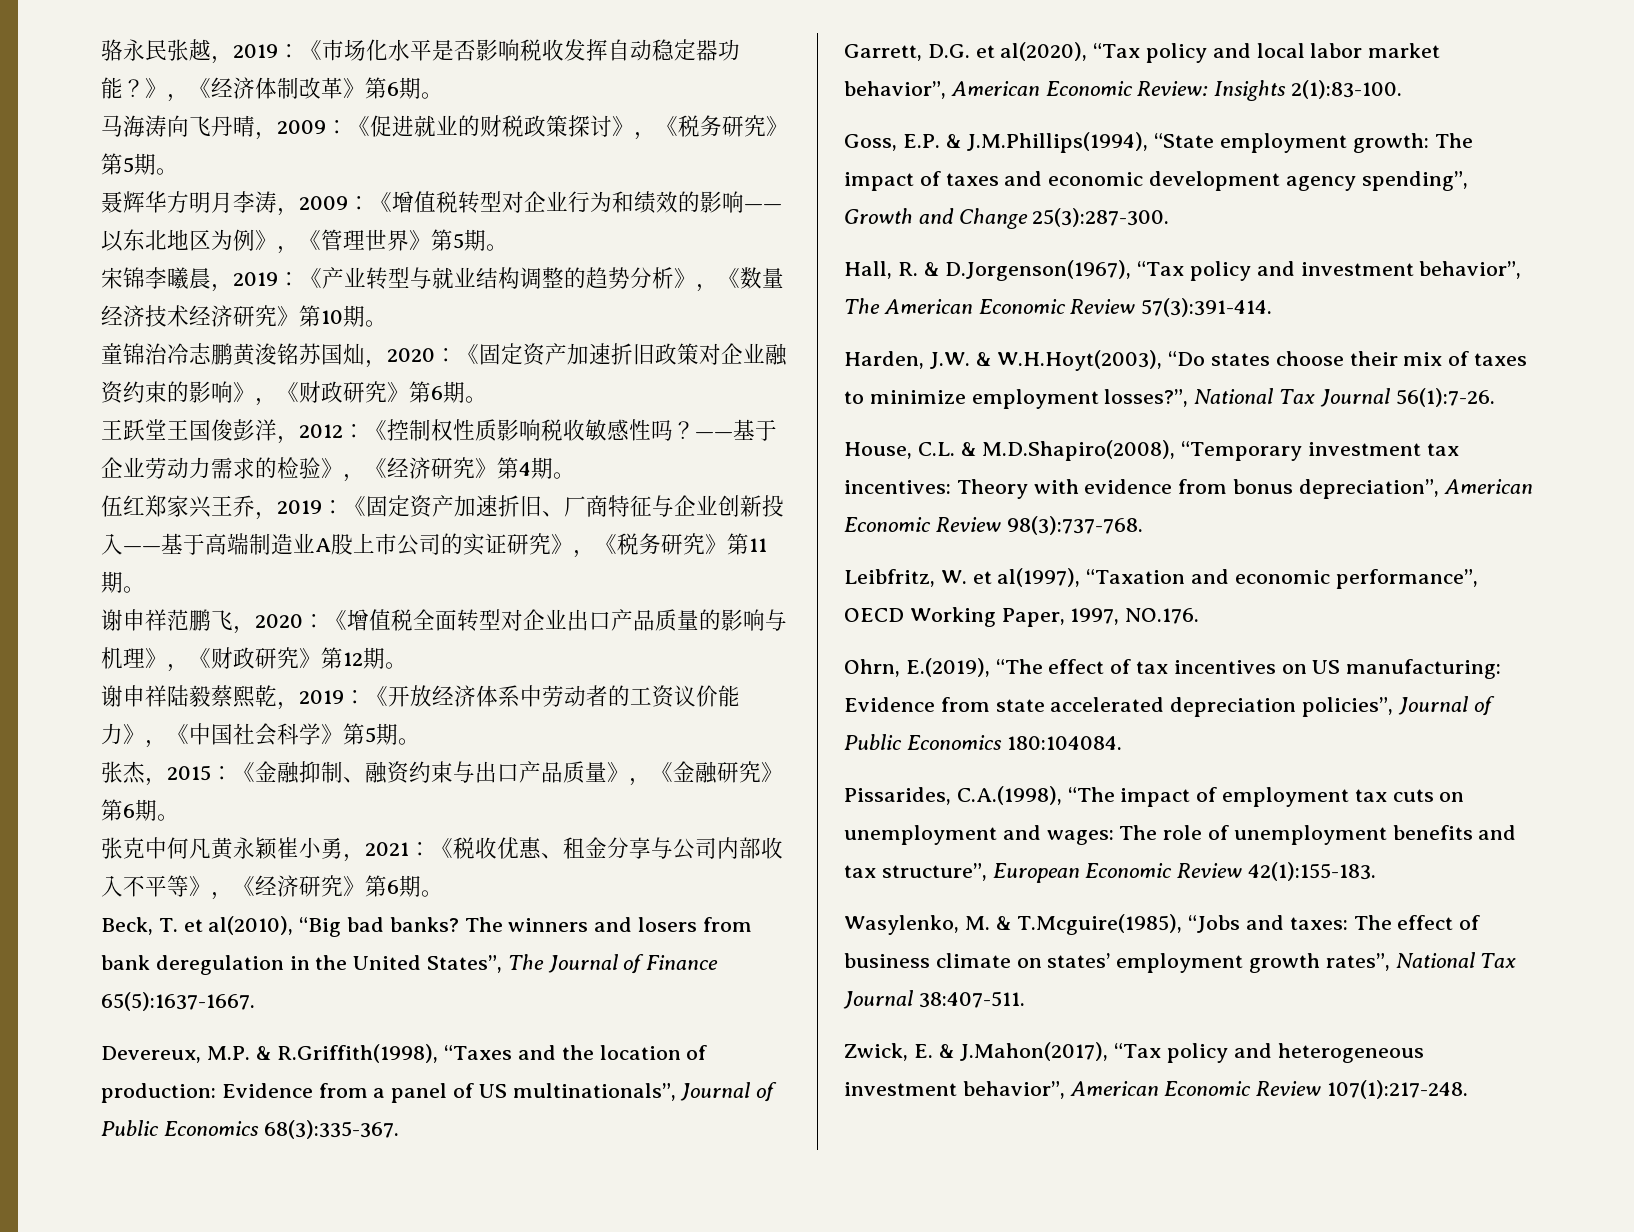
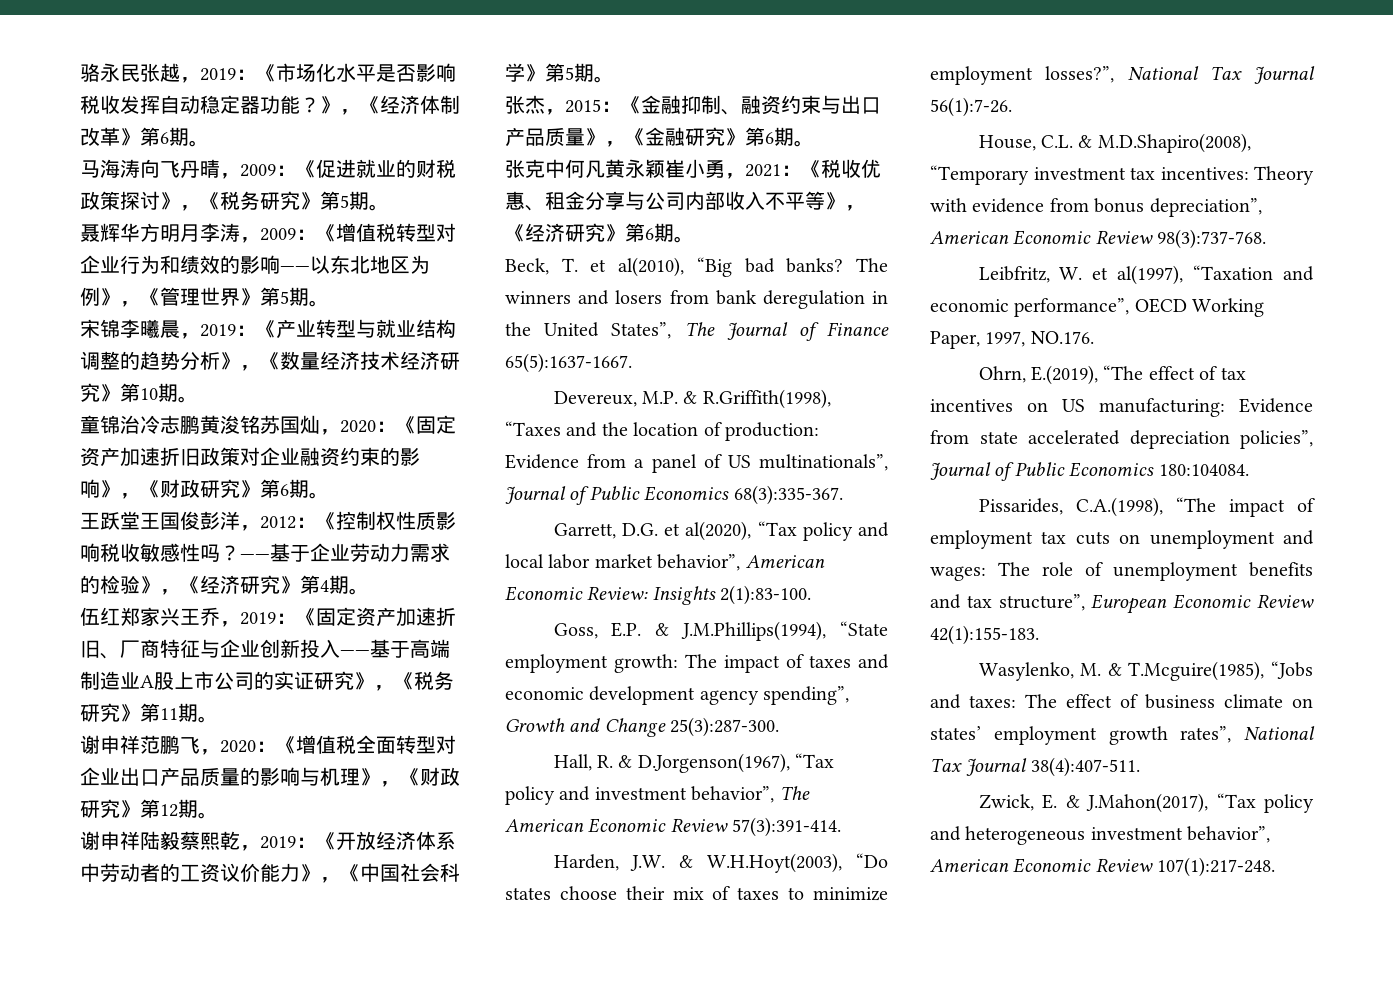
[918,991,1025,1008] 38:407-511. -> [1030,757,1140,777] 38(4):407-511.

